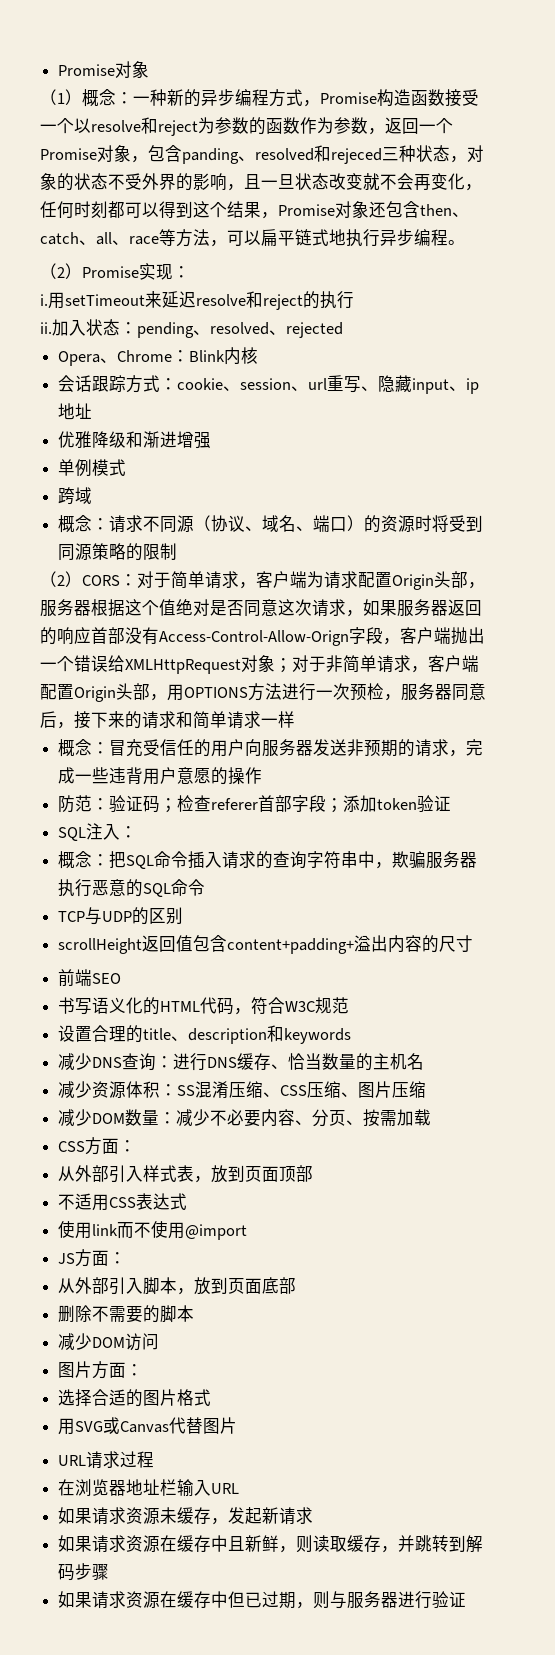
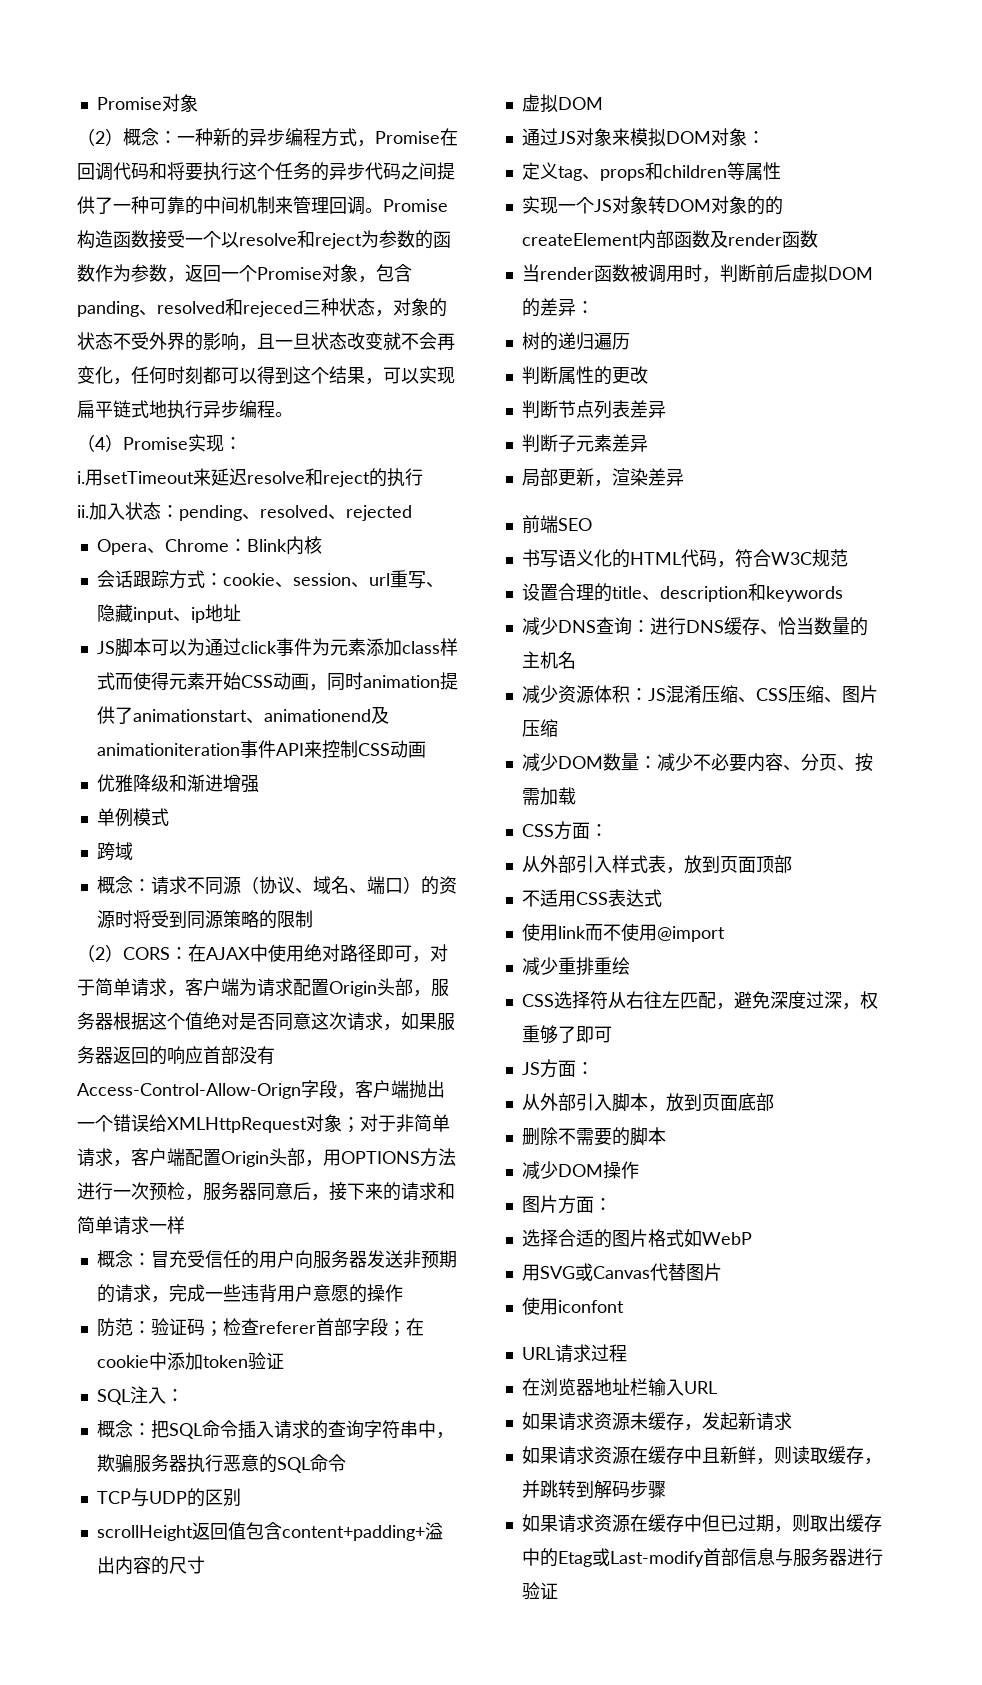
[57,93,65,104] 1 -> [95,131,105,144] 2
(377, 98) none -> [440,128,458,146] [77,162,455,181] [77,196,448,215] 在回调代码和将要执行这个任务的异步代码之间提供了一种可靠的中间机制来管理回调。Promise
[278,201,469,218] [40,229,261,247] Promise对象还包含then、catch、all、race等方法，可以 -> [383,366,455,384] 可以实现
[57,267,65,278] 2 -> [95,437,105,450] 4
(93, 411) none -> [96,638,458,657] [96,672,458,691] [96,706,389,724] [96,740,426,759] // JS脚本可以为通过click事件为元素添加class样式而使得元素开始CSS动画，同时animation提供了animationstart、animationend及animationiteration事件API来控制CSS动画
(137, 580) none -> [188,944,430,963] 在AJAX中使用绝对路径即可，
(344, 805) none -> [405,1318,424,1336] [96,1352,167,1370] 在cookie中
(474, 943) none -> [521,94,603,113] [521,128,765,147] [521,162,781,181] [521,196,783,215] [521,230,818,249] [521,264,873,283] [521,298,594,317] [521,332,630,351] [521,366,648,385] [521,400,666,419] [521,434,648,453] [521,468,684,487] // 虚拟DOM // 通过JS对象来模拟DOM对象： // 定义tag、props和children等属性 // 实现一个JS对象转DOM对象的的createElement内部函数及render函数 // 当render函数被调用时，判断前后虚拟DOM的差异： // 树的递归遍历 // 判断属性的更改 // 判断节点列表差异 // 判断子元素差异 // 局部更新，渲染差异
[177,1085,196,1096] SS -> [647,688,666,701] JS
(248, 1232) none -> [521,957,630,976] [521,991,878,1010] [521,1025,612,1044] // 减少重排重绘 // CSS选择符从右往左匹配，避免深度过深，权重够了即可
[125,1333,160,1351] 访问 -> [602,1161,639,1179] 操作
(212, 1397) none -> [683,1229,752,1247] 如WebP
(238, 1425) none -> [521,1297,624,1315] // 使用iconfont
(331, 1600) none -> [809,1514,882,1532] [521,1548,775,1567] 取出缓存中的Etag或Last-modify首部信息

